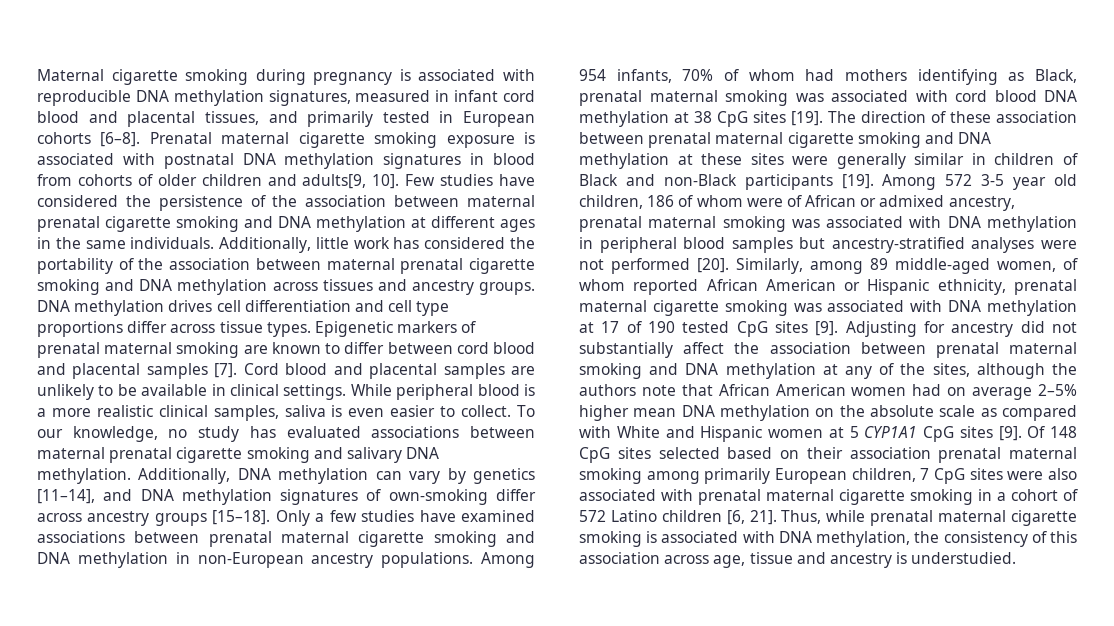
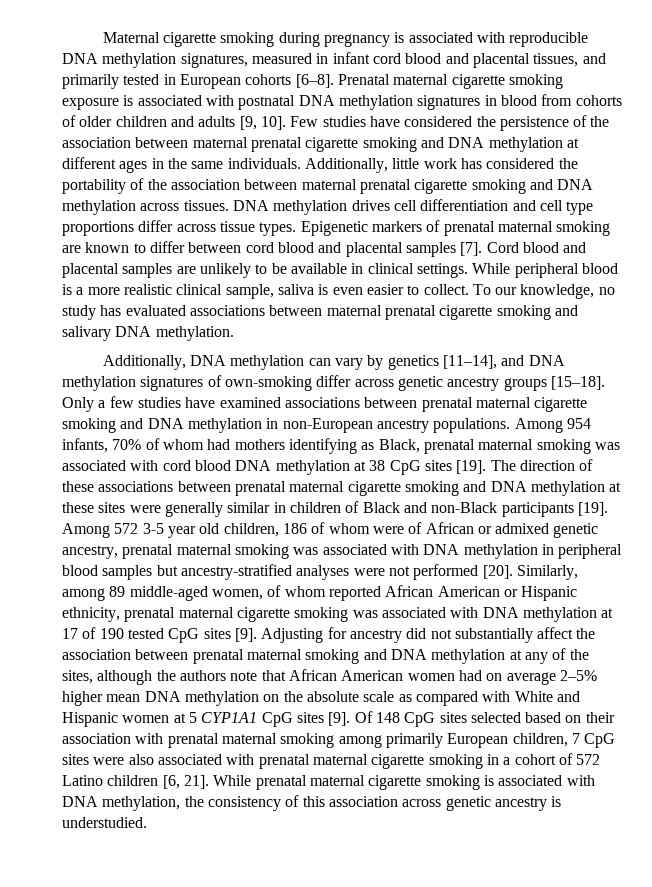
[302,174,367,189] adults[9, -> [198,116,257,130] adults [9,
[322,279,535,295] tissues and ancestry groups. -> [183,200,229,211] tissues.
[213,405,279,421] samples, -> [225,284,274,299] sample,
(131, 476) none -> (234, 333) //
(82, 517) none -> [397,376,443,391] genetic
[996,111,1077,123] association -> [98,481,174,492] associations
(945, 201) none -> [553,523,599,538] genetic
(931, 453) none -> [135,733,164,744] with
[781,510,866,524] Thus, while -> [213,775,252,786] While
[713,552,826,568] age, tissue and -> [445,796,491,811] genetic

